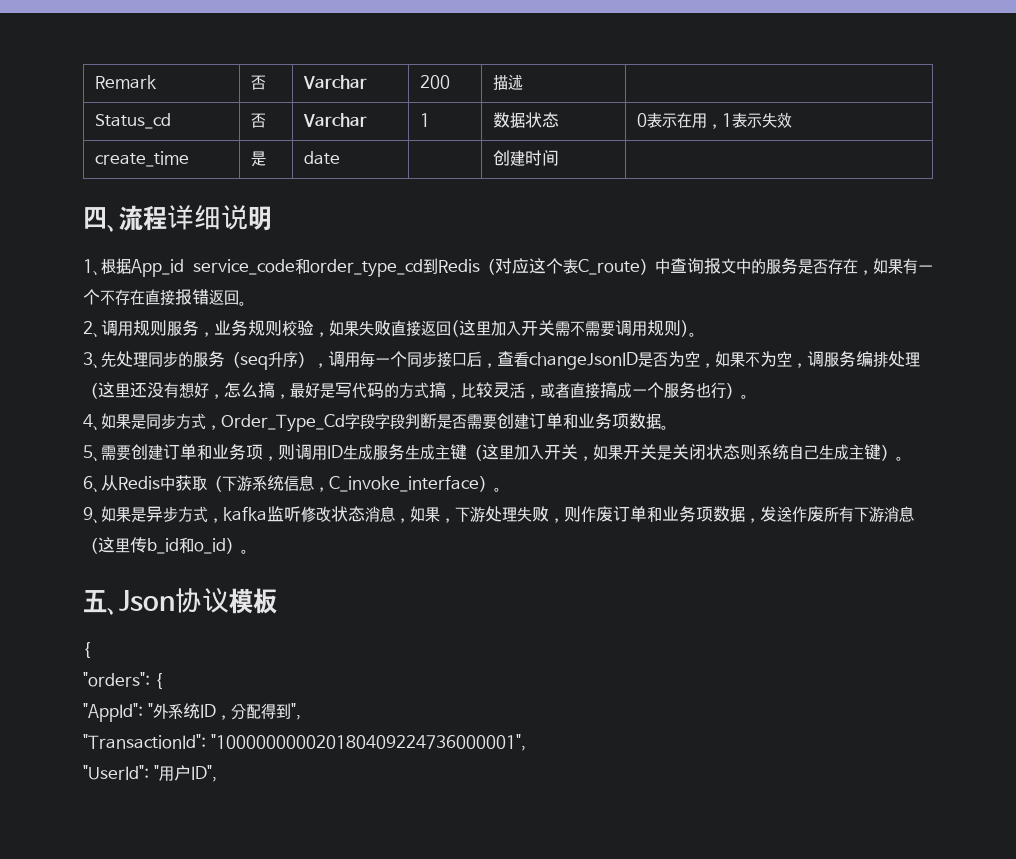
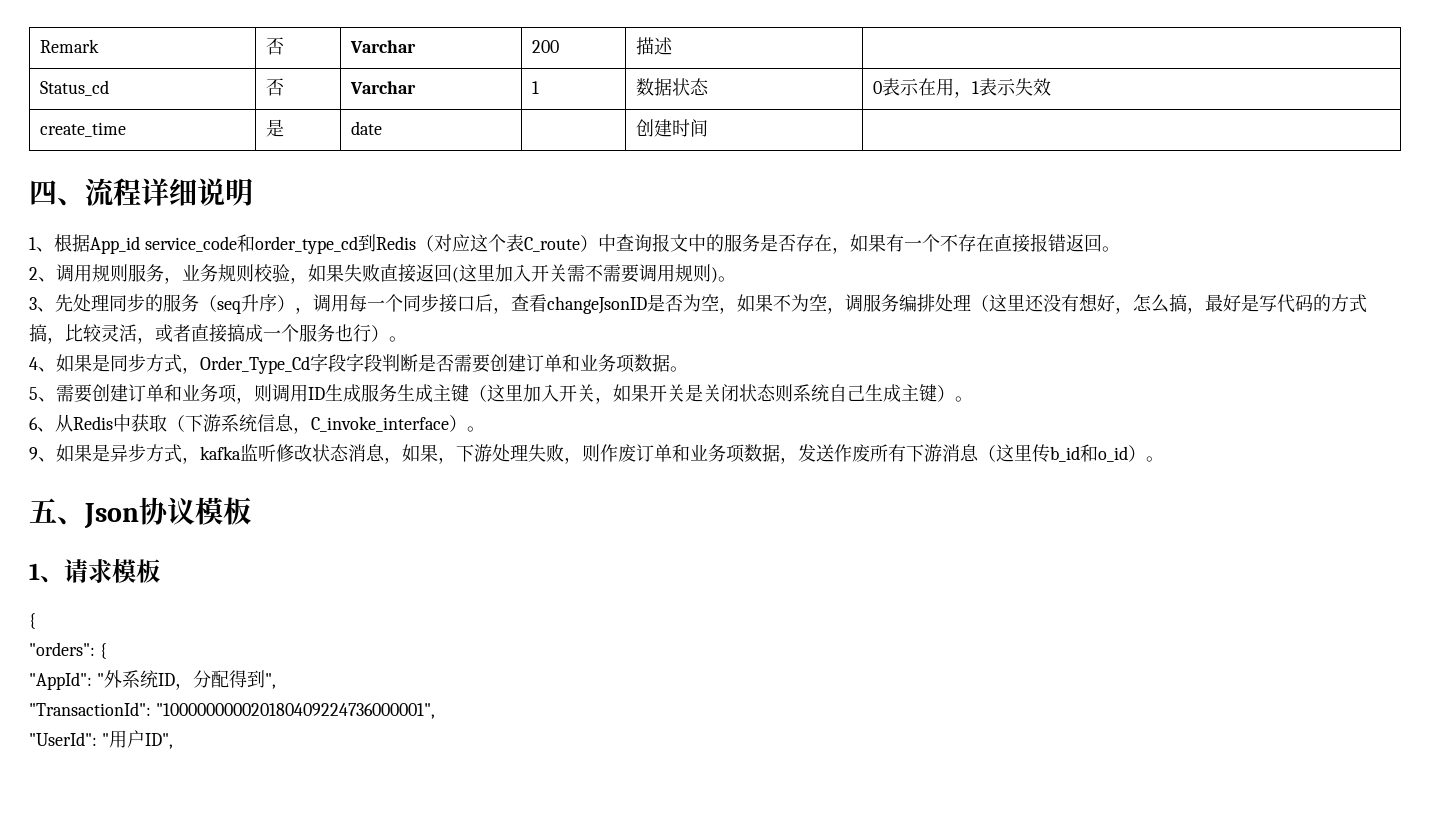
(277, 601) none -> [29,559,160,583] // 1、请求模板

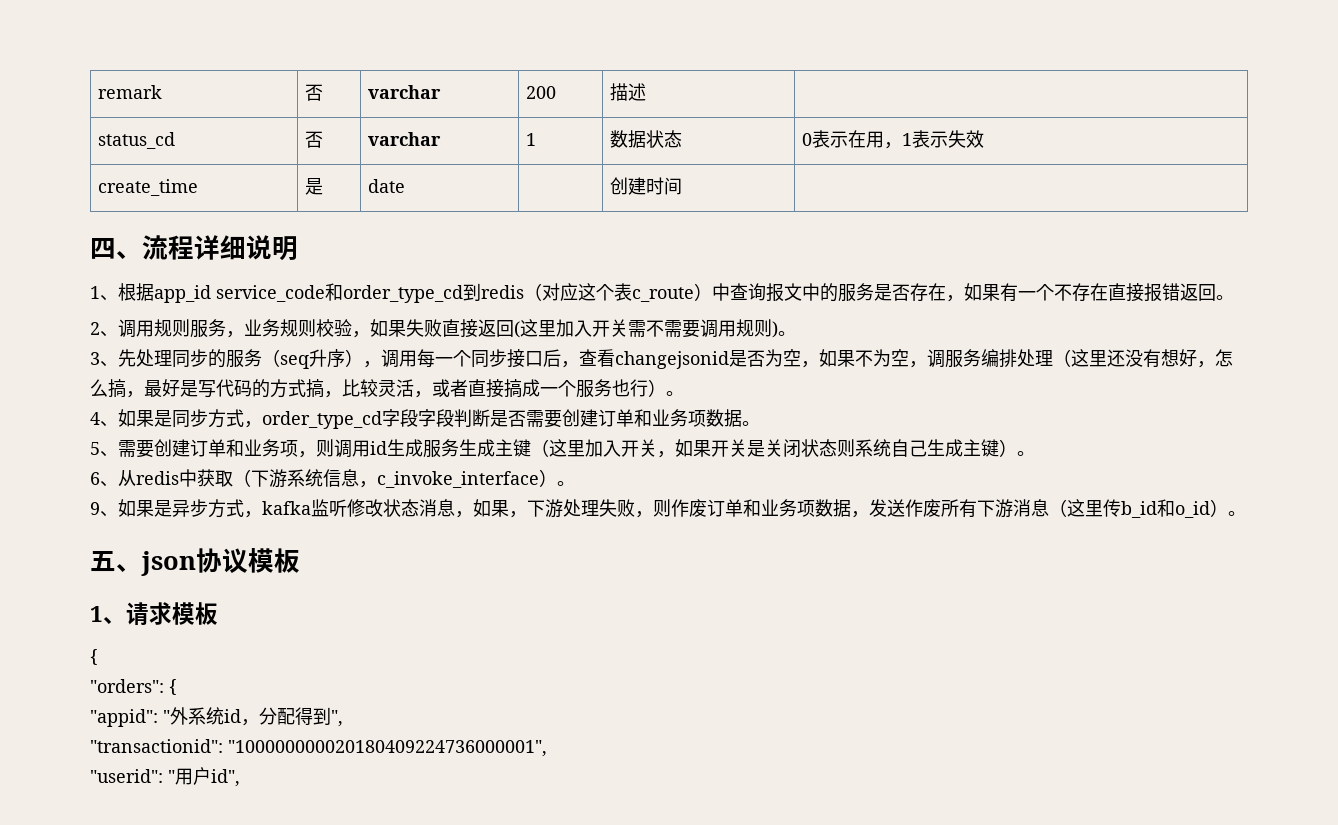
[39,39,99,53] [265,37,284,55] [349,40,416,53] Remark | 否 | Varchar -> [98,85,163,99] [305,84,324,101] [368,85,442,99] remark | 否 | varchar
[39,80,109,96] [265,78,284,96] [349,81,416,94] Status_cd | 否 | Varchar -> [98,132,176,149] [305,131,324,148] [368,132,442,146] status_cd | 否 | varchar
[90,236,140,254] App_id -> [154,285,211,303] app_id
[375,236,416,250] Redis -> [481,285,524,299] redis
[523,237,580,252] C_route -> [632,287,694,302] c_route
[547,296,647,314] changeJsonID -> [615,351,729,369] changejsonid
[200,356,310,374] Order_Type_Cd -> [262,411,382,429] order_type_cd
[308,387,325,400] ID -> [370,441,387,455] id
[73,416,113,430] Redis -> [136,471,179,485] redis
[311,416,449,432] C_invoke_interface -> [377,471,539,488] c_invoke_interface
[84,503,139,529] Json -> [141,551,196,576] json
[29,672,92,690] "AppId": -> [90,709,158,727] "appid":
[157,673,175,686] ID -> [224,709,241,723] id
[29,702,151,716] "TransactionId": -> [90,739,223,753] "transactionid":
[29,732,97,746] "UserId": -> [90,769,163,783] "userid":
[144,733,173,749] ID", -> [211,769,240,787] id",

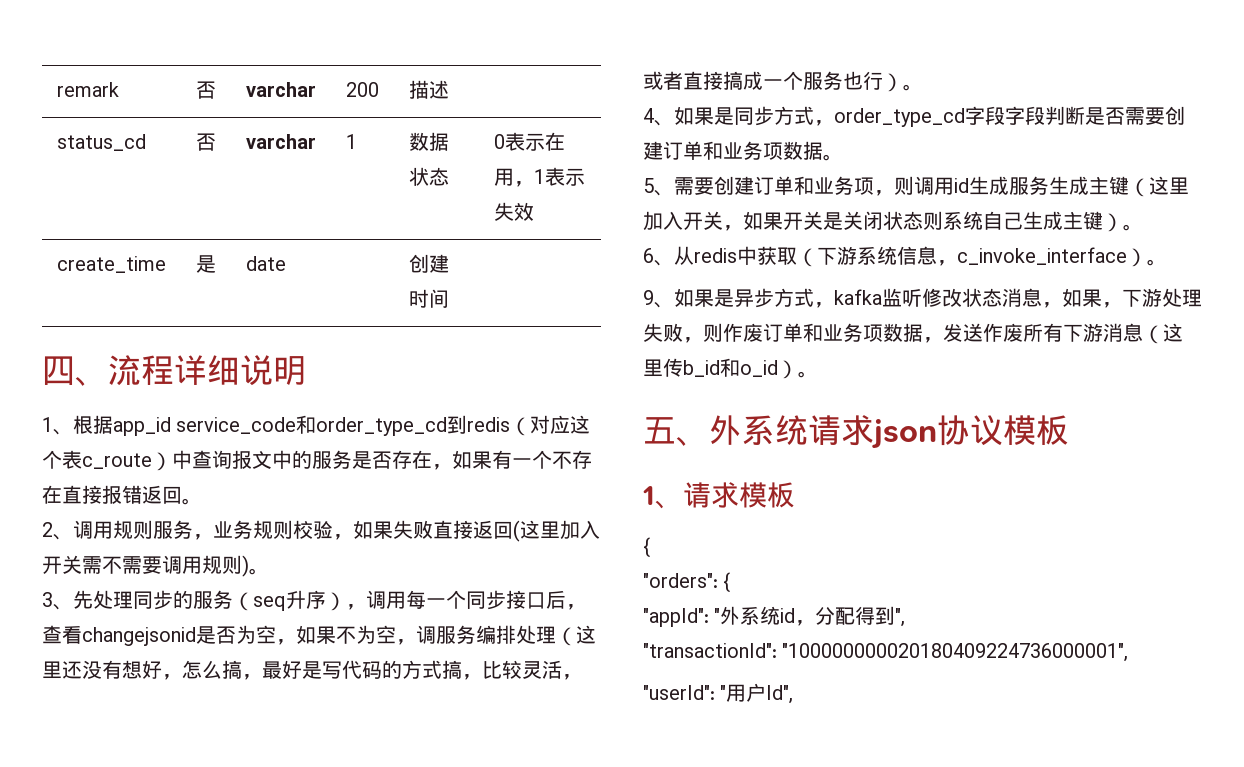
(142, 568) none -> [709,415,874,446] 外系统请求
[90,709,158,727] "appid": -> [643,608,709,627] "appId":
[90,739,223,753] "transactionid": -> [643,643,777,658] "transactionId":
[90,769,163,783] "userid": -> [643,685,715,700] "userId":
[211,769,240,787] id", -> [766,685,794,704] Id",

